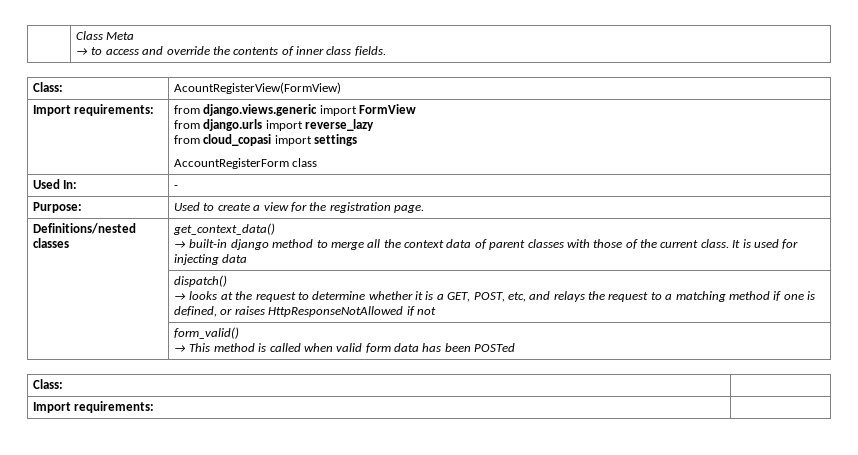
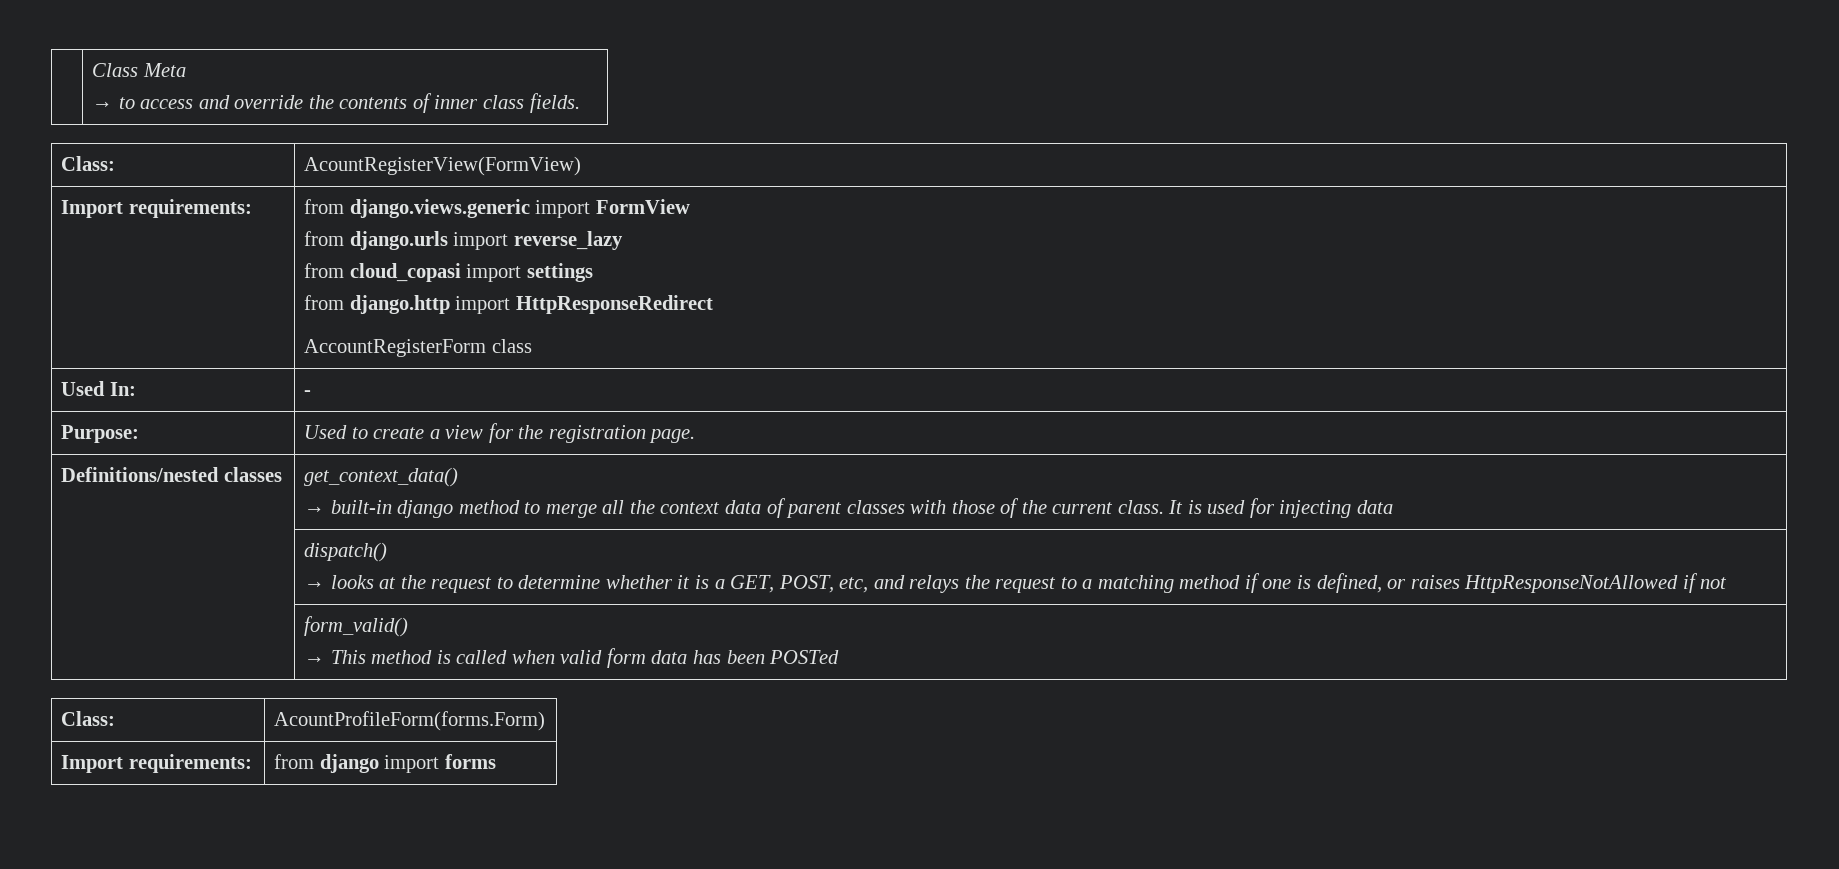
(358, 140) none -> [304,295,713,314] // from django.http import HttpResponseRedirect
[33,401,155,413] // Import requirements: | -> [274,711,546,731] [61,754,252,773] [274,754,496,773] AcountProfileForm(forms.Form) // Import requirements: | from django import forms

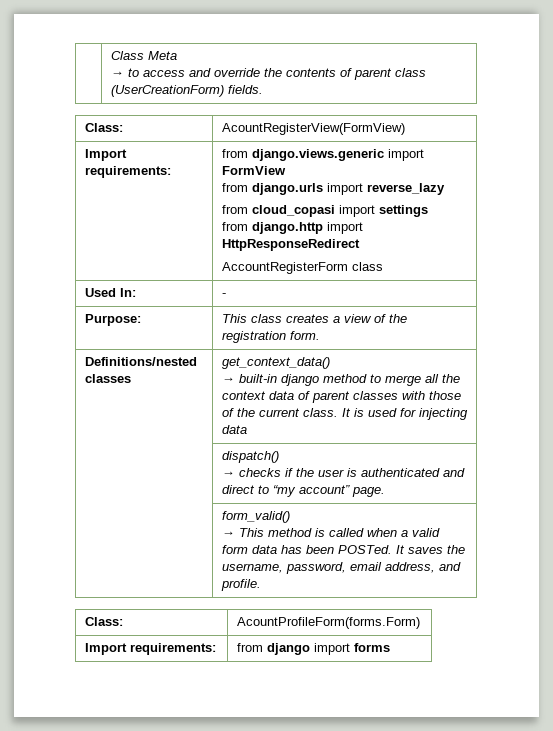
[434,95,524,109] inner class -> [353,68,426,80] [110,85,224,97] parent class (UserCreationForm)
[304,425,425,439] Used to create -> [221,314,329,323] This class creates
[488,423,514,443] for -> [373,314,386,323] of
[649,429,696,443] page. -> [289,331,320,340] form.
[330,573,1728,593] looks at the request to determine whether it is a GET, POST, etc, and relays the request to a matching method if one is defined, or raises HttpResponseNotAllowed if not -> [238,468,465,477] [221,485,385,497] checks if the user is authenticated and direct to “my account” page.
(555, 657) none -> [400,530,408,537] a
[769,650,840,664] POSTed -> [337,545,465,554] [221,562,461,574] [220,579,261,591] POSTed. It saves the username, password, email address, and profile.

